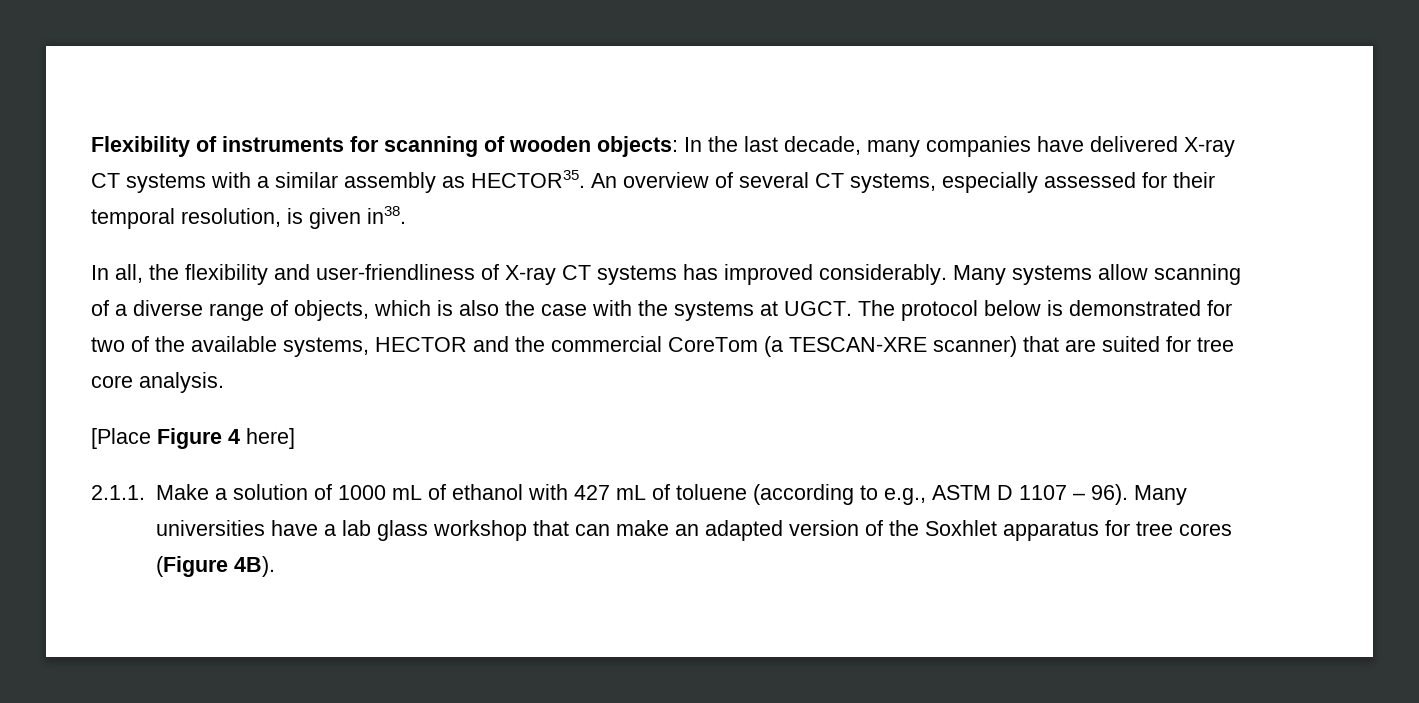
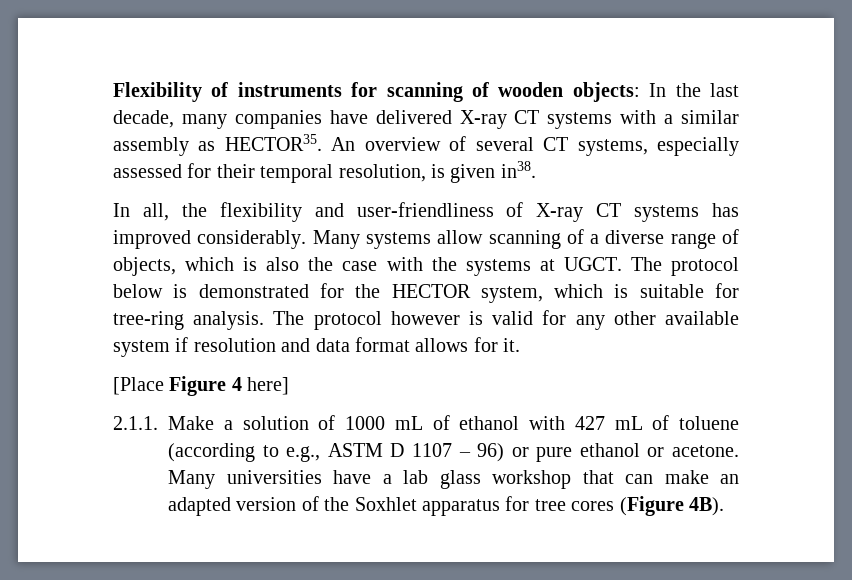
[91,336,1234,357] [91,372,224,393] two of the available systems, HECTOR and the commercial CoreTom (a TESCAN-XRE scanner) that are suited for tree core analysis. -> [355,283,739,303] [113,310,739,330] [113,337,521,357] the HECTOR system, which is suitable for tree-ring analysis. The protocol however is valid for any other available system if resolution and data format allows for it.
[1090,484,1128,505] 96). -> [477,443,739,462] 96) or pure ethanol or acetone.

